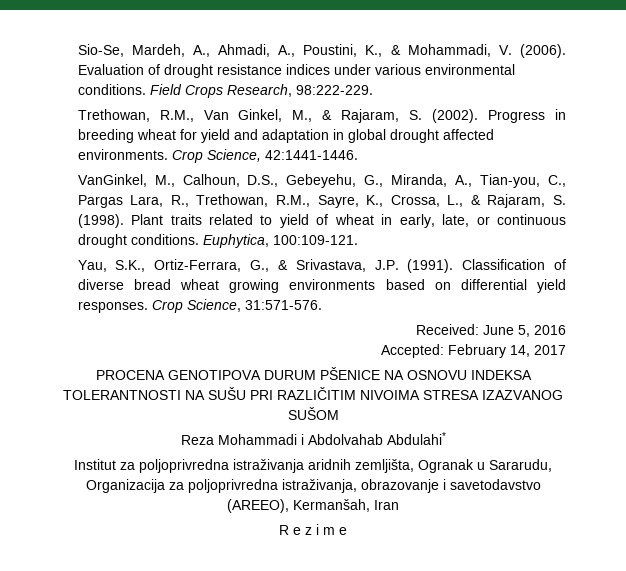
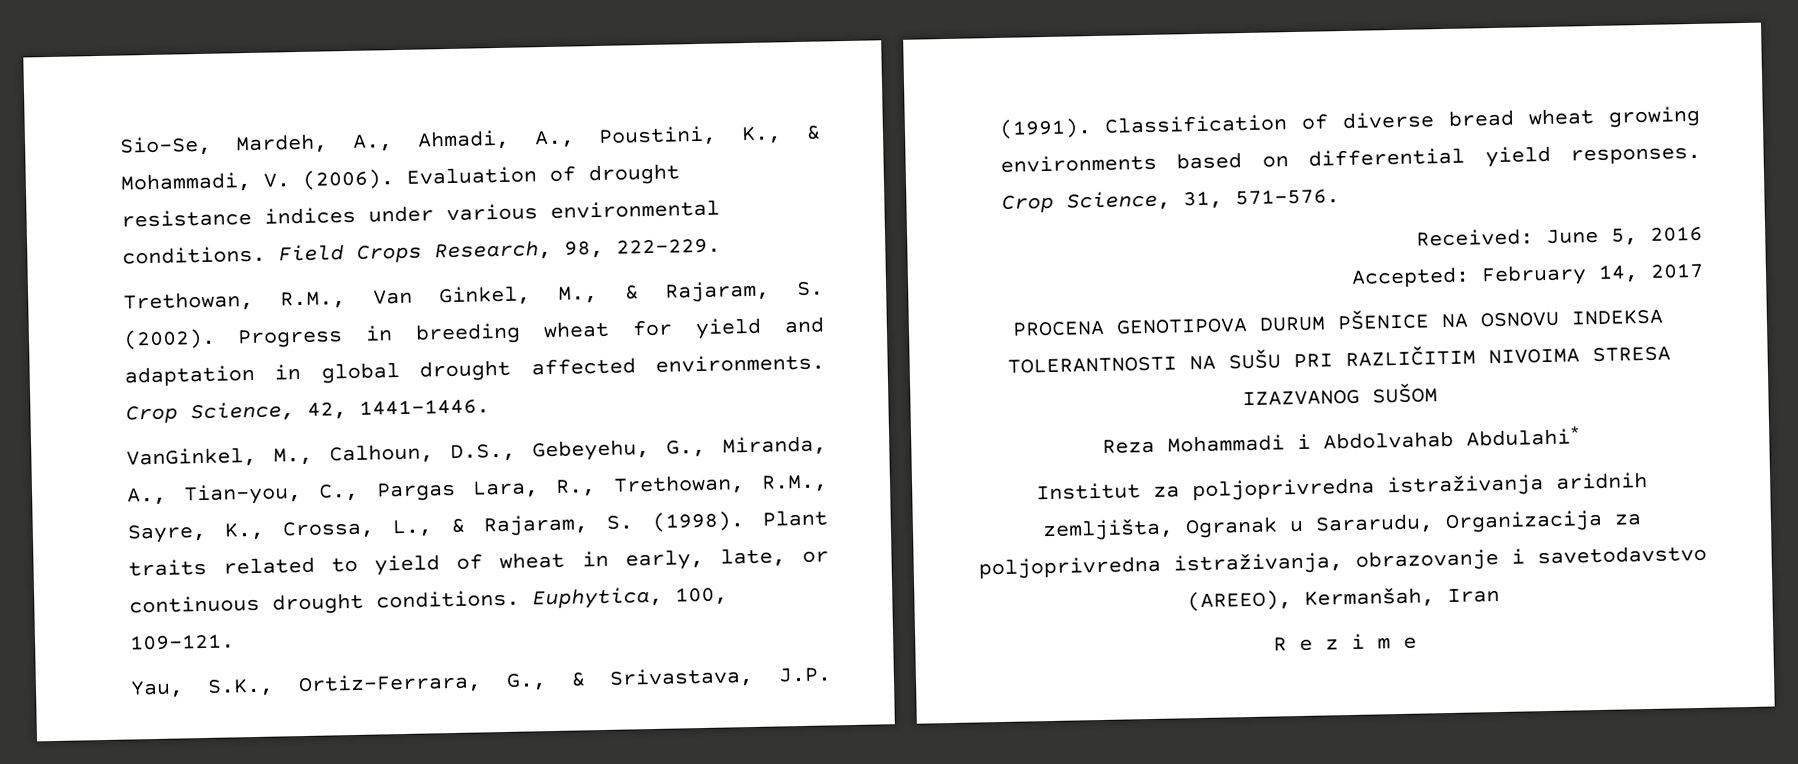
[295,85,373,95] 98:222-229. -> [563,238,721,259] 98, 222-229.
[264,150,358,160] 42:1441-1446. -> [306,398,490,420] 42, 1441-1446.
[272,235,358,245] 100:109-121. -> [674,586,728,606] [128,633,235,651] 100, 109-121.
[244,300,322,310] 31:571-576. -> [1182,188,1340,210] 31, 571-576.

